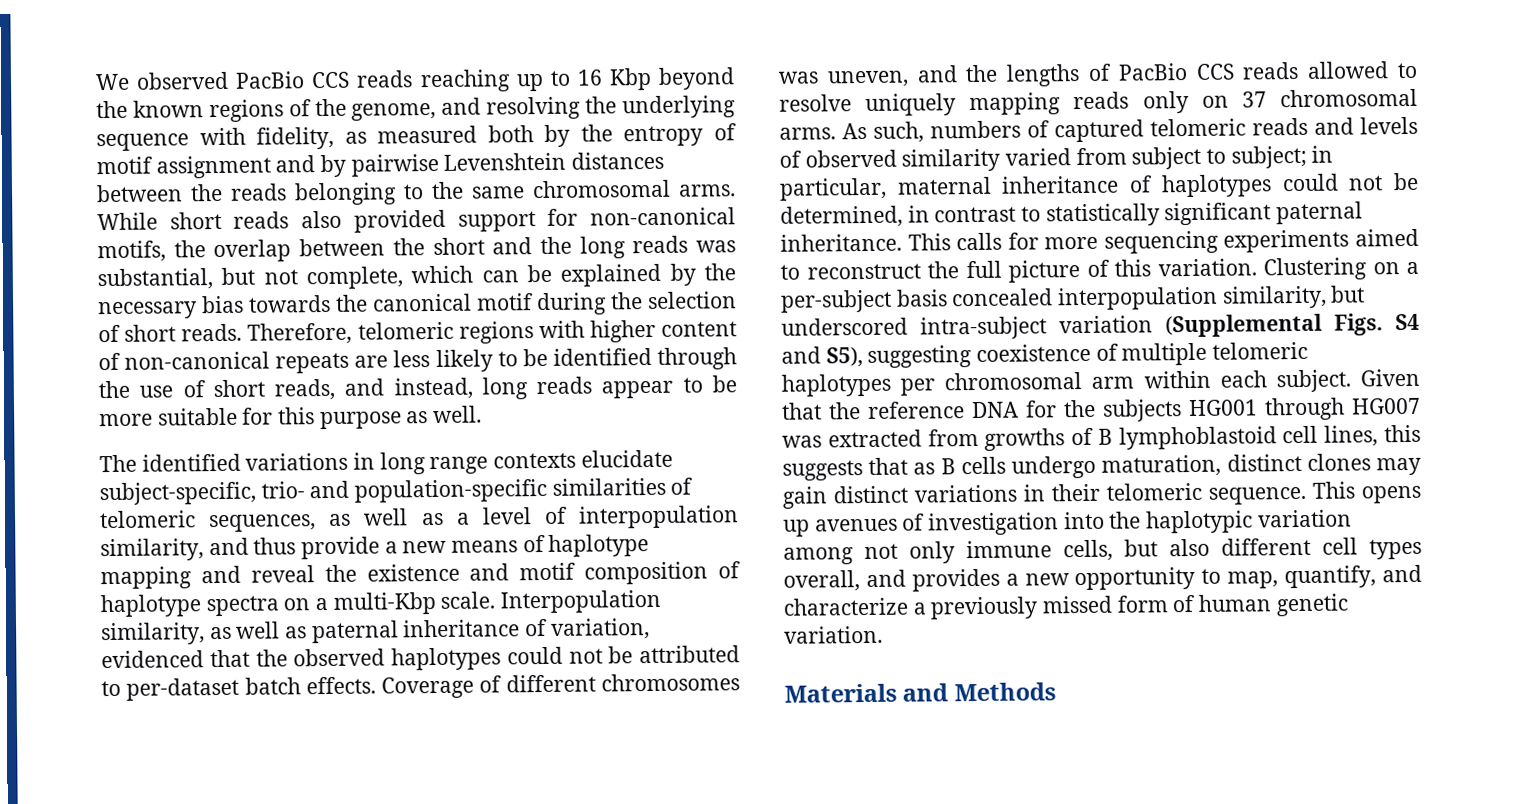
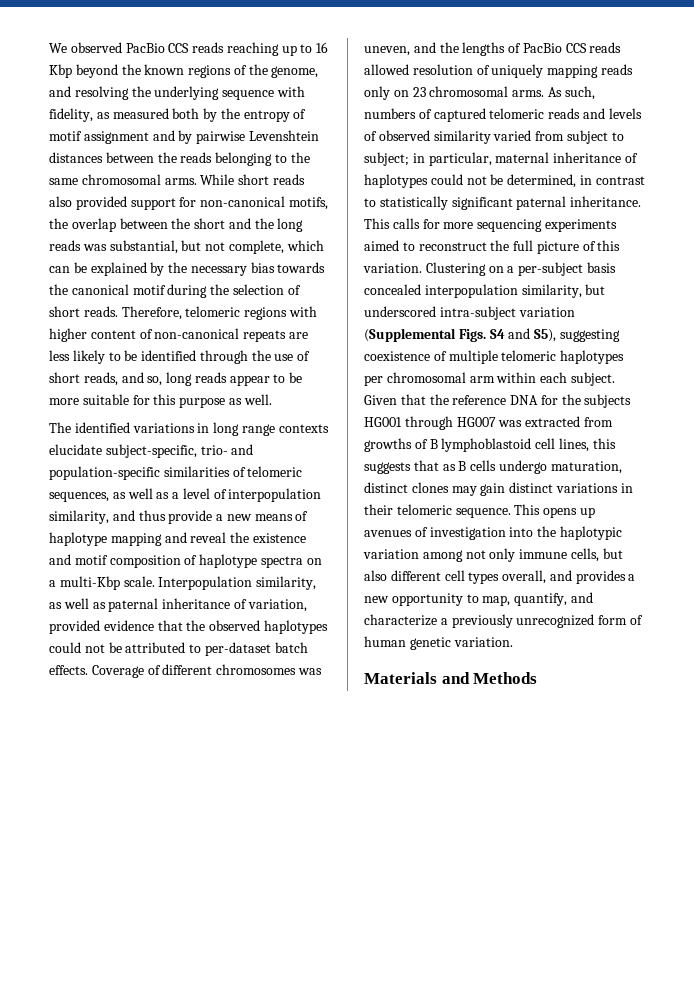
[393,377,473,400] instead, -> [147,376,163,386] so,
[101,650,204,669] evidenced -> [49,620,154,634] provided evidence
[1397,62,1418,79] [779,94,852,112] to resolve -> [412,64,490,75] resolution of
[1241,91,1267,108] 37 -> [412,87,426,97] 23
[1042,595,1113,614] missed -> [516,614,595,628] unrecognized

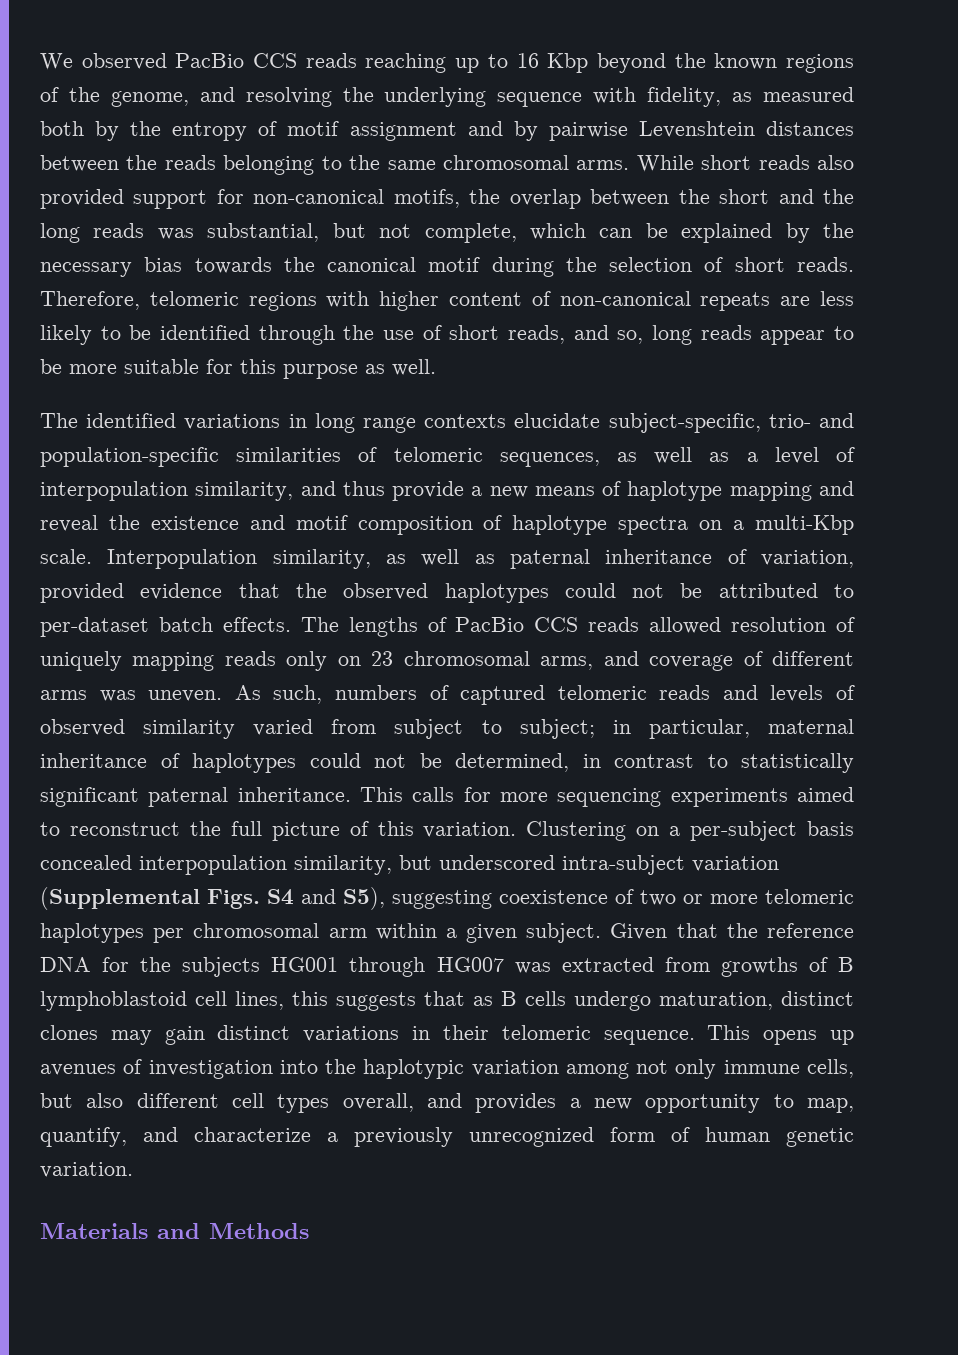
[91,664,322,678] [364,42,459,56] Coverage of different chromosomes was uneven, and the -> [300,617,339,632] The
[512,90,545,97] arms. -> [540,651,855,671] [40,690,223,702] arms, and coverage of different arms was uneven.
[448,350,498,364] multiple -> [640,890,758,906] two or more
[540,372,568,383] each -> [445,924,518,943] a given

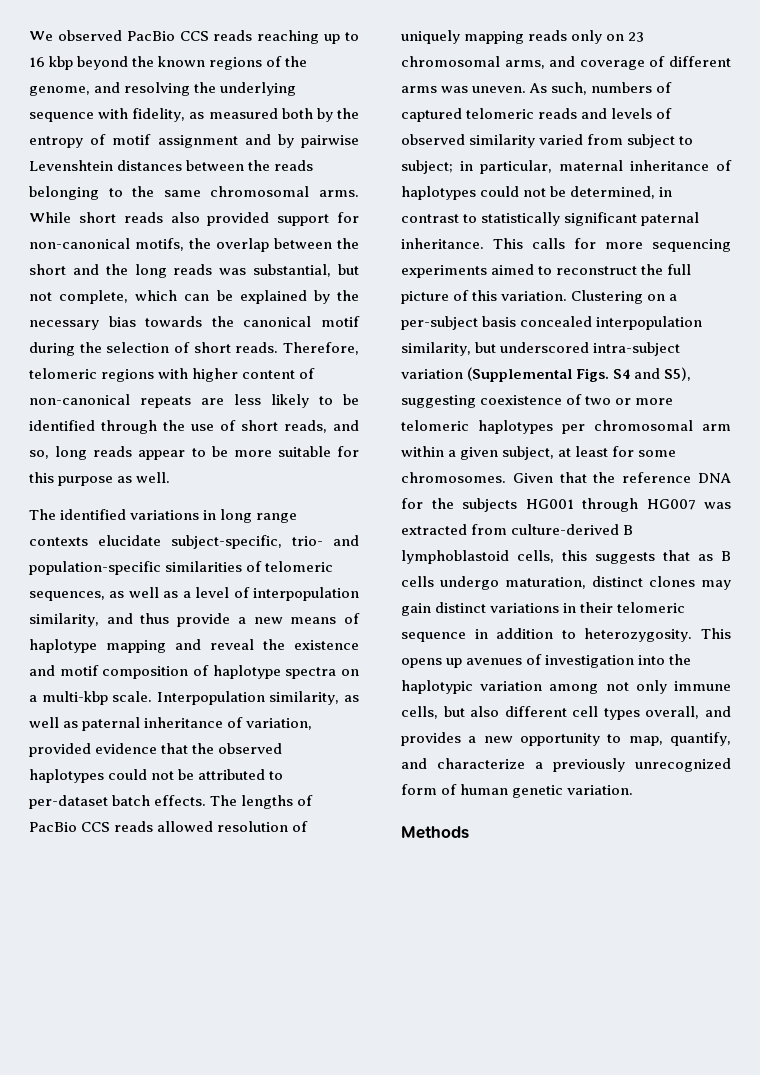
[547,53,589,73] Kbp -> [49,56,74,70] kbp
[755,515,854,535] multi-Kbp -> [41,691,108,705] multi-kbp
[526,923,602,943] subject. -> [502,446,677,460] [401,472,506,483] subject, at least for some chromosomes.
[720,957,855,977] [40,991,284,1011] growths of B lymphoblastoid cell lines, -> [511,524,634,535] [401,550,554,564] culture-derived B lymphoblastoid cells,
[603,1030,695,1045] sequence. -> [401,628,693,642] sequence in addition to heterozygosity.
[40,1223,200,1239] Materials and -> (634, 790) none

